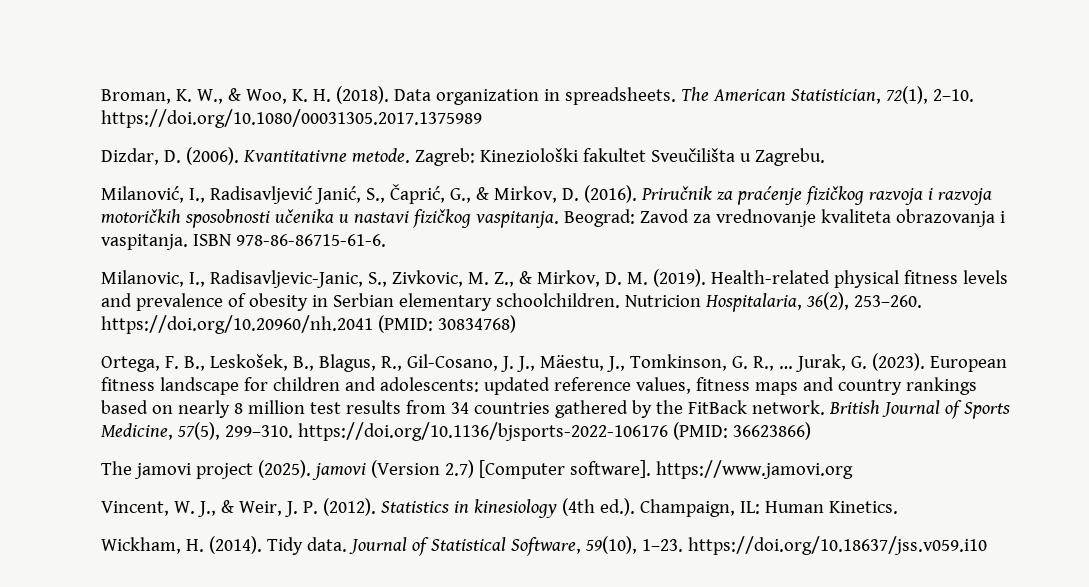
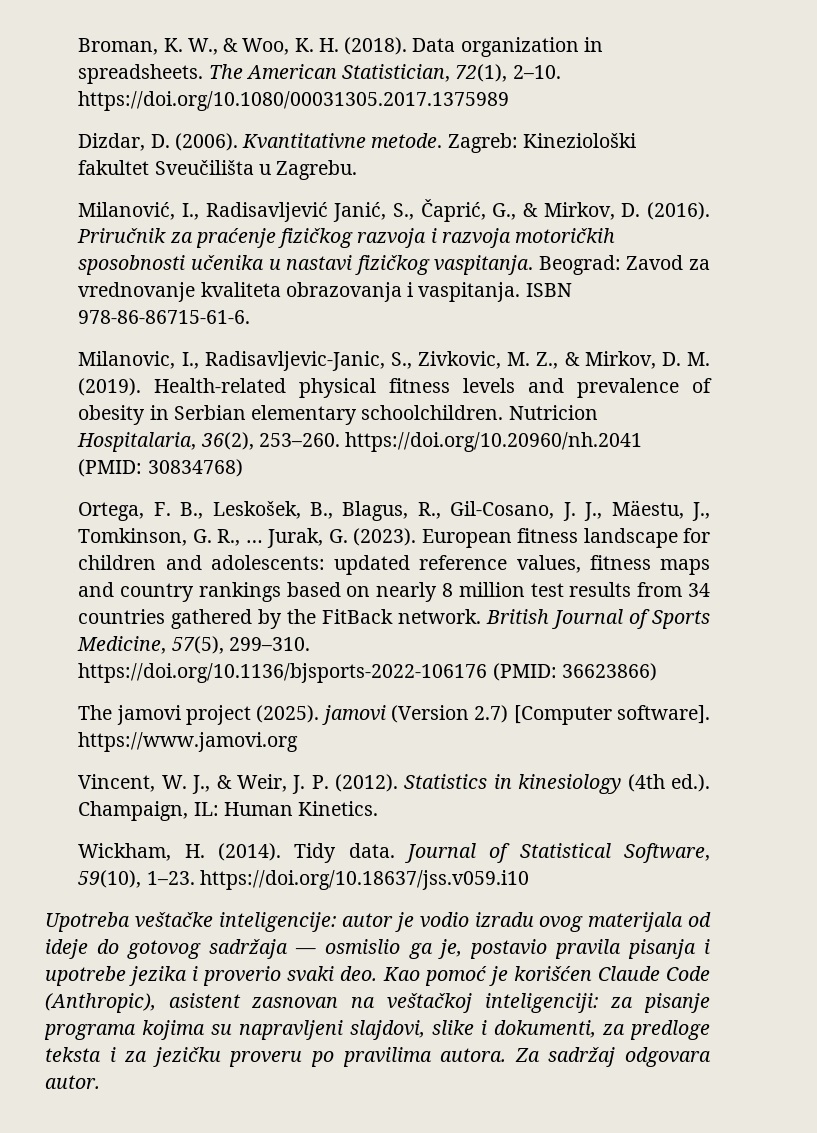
(987, 545) none -> [45,912,711,932] [45,939,711,959] [45,966,711,986] [45,993,710,1013] [44,1020,710,1040] [45,1047,712,1067] [45,1075,100,1089] // Upotreba veštačke inteligencije: autor je vodio izradu ovog materijala od ideje do gotovog sadržaja — osmislio ga je, postavio pravila pisanja i upotrebe jezika i proverio svaki deo. Kao pomoć je korišćen Claude Code (Anthropic), asistent zasnovan na veštačkoj inteligenciji: za pisanje programa kojima su napravljeni slajdovi, slike i dokumenti, za predloge teksta i za jezičku proveru po pravilima autora. Za sadržaj odgovara autor.

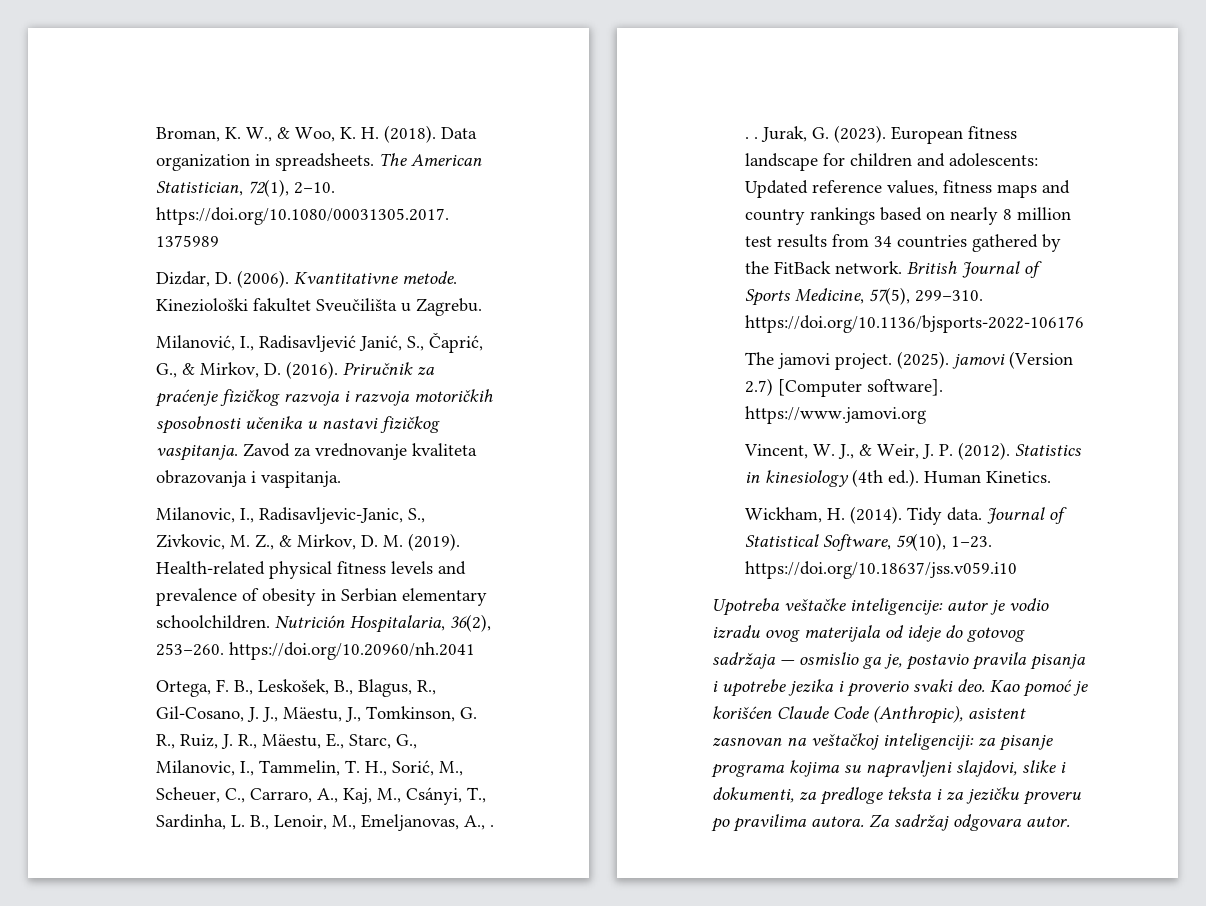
[447,133,518,153] Zagreb: -> (458, 277) none
[538,255,621,275] Beograd: -> (239, 453) none
[525,283,572,297] [78,310,251,324] ISBN 978-86-86715-61-6. -> (342, 479) none
[508,405,598,420] Nutricion -> [275,615,346,628] Nutrición
[78,459,243,477] (PMID: 30834768) -> (476, 651) none
[245,540,263,543] … -> [180,733,418,749] [156,760,464,776] [156,787,487,805] [156,814,495,831] [745,137,759,139] Ruiz, J. R., Mäestu, E., Starc, G., Milanovic, I., Tammelin, T. H., Sorić, M., Scheuer, C., Carraro, A., Kaj, M., Csányi, T., Sardinha, L. B., Lenoir, M., Emeljanovas, A., . . .
[334,555,411,575] updated -> [745,180,809,198] Updated
[492,663,657,681] (PMID: 36623866) -> (1085, 324) none
[185,705,251,725] project -> [835,353,893,370] project.
[78,801,219,821] Champaign, IL: -> (920, 478) none

